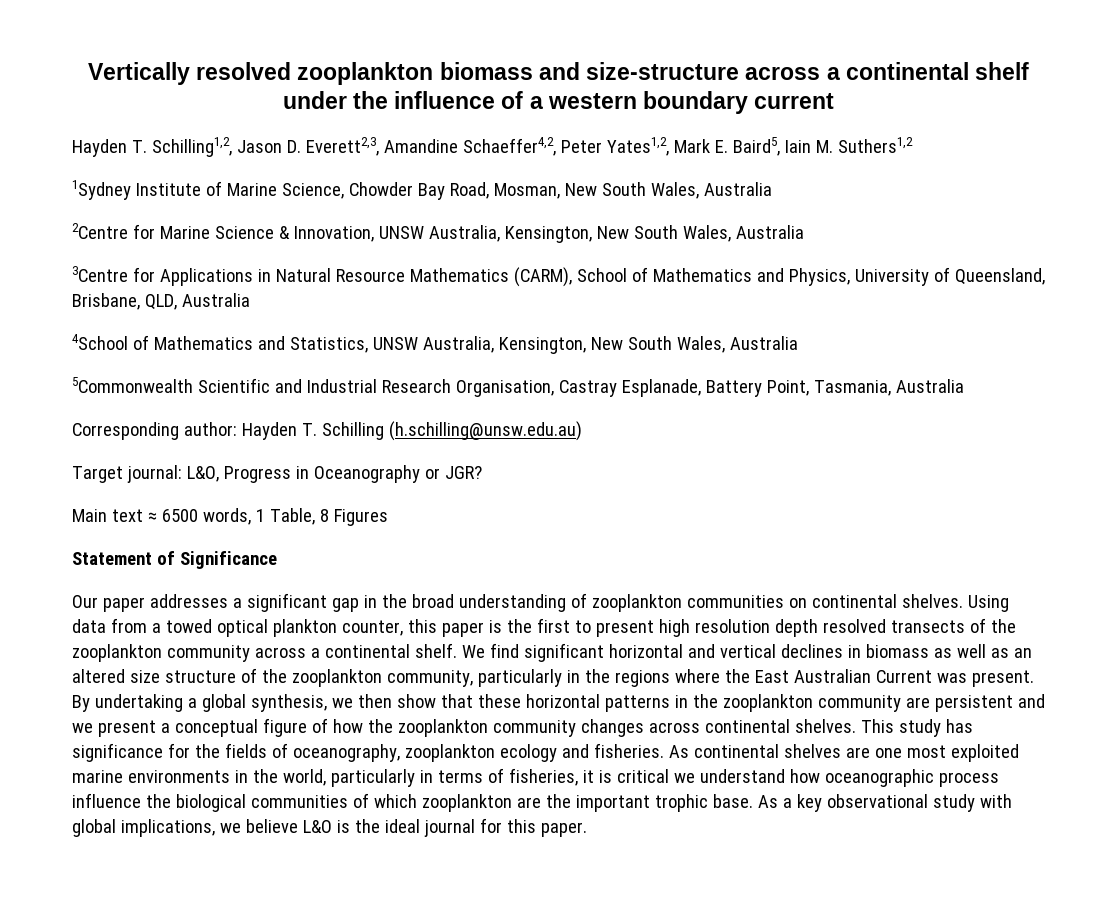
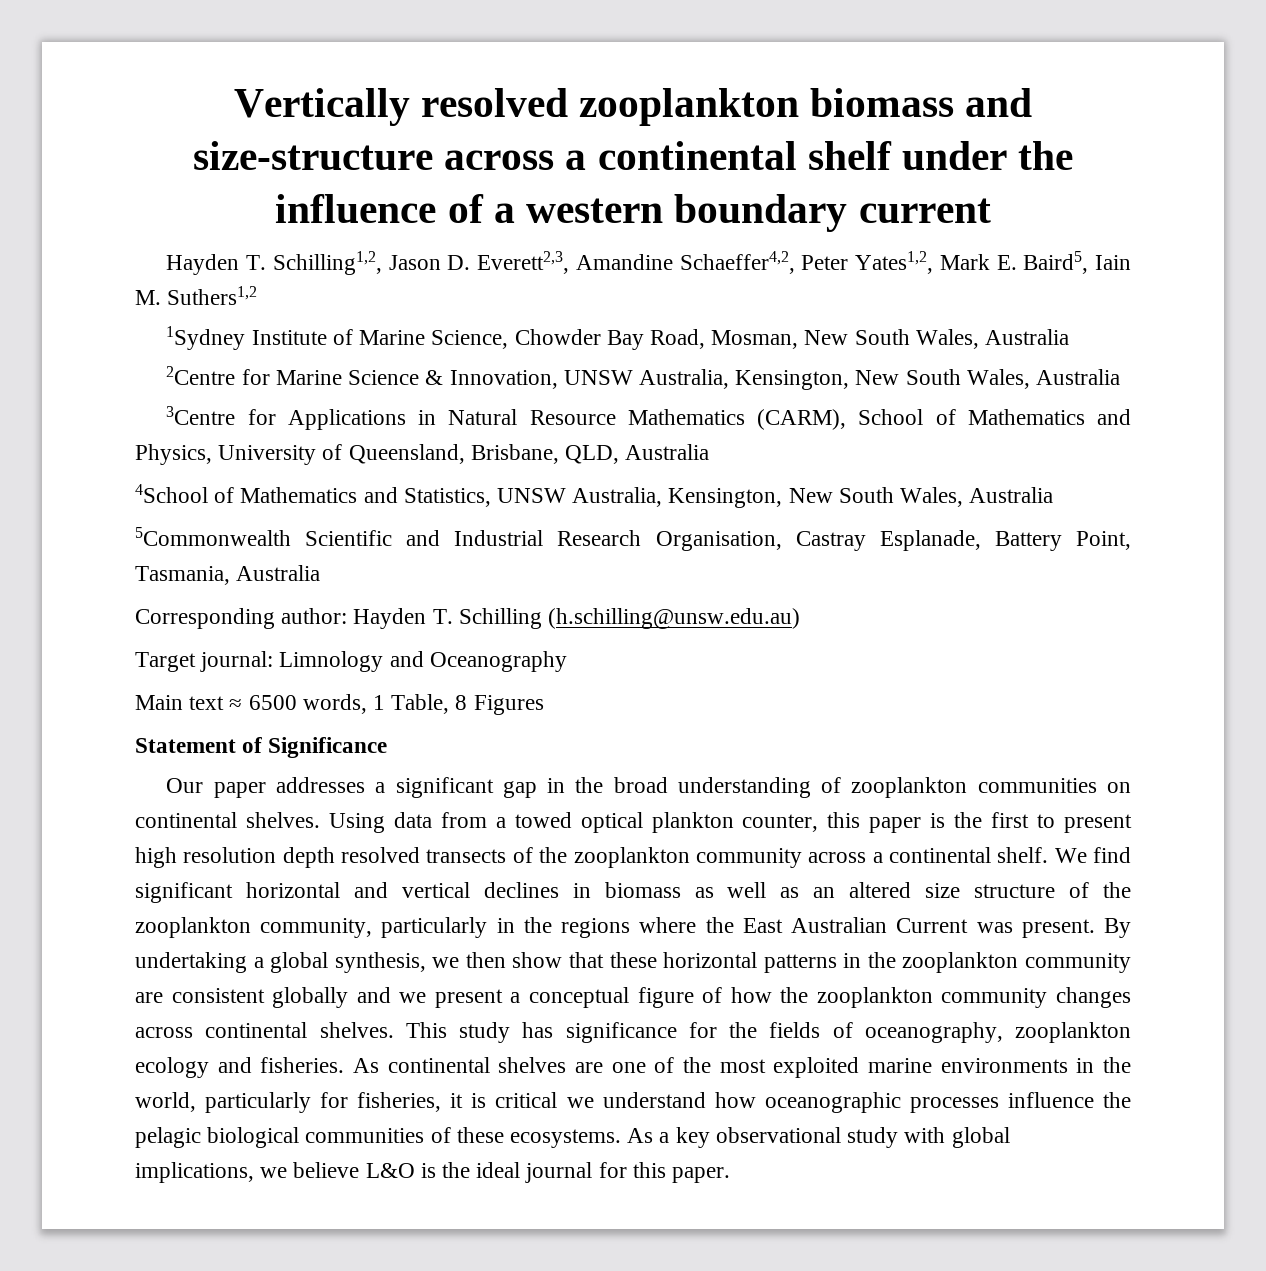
[186,466,309,483] L&O, Progress in -> [279,651,424,672] Limnology and
[424,466,482,479] or JGR? -> (567, 661) none
[934,695,1013,712] persistent -> [171,987,349,1008] consistent globally
(902, 753) none -> [654,1057,711,1073] of the
[419,768,504,783] in terms of -> [320,1092,349,1108] for
[938,772,999,787] process -> [909,1097,999,1113] processes
(171, 801) none -> [135,1127,201,1148] pelagic
[373,794,753,812] which zooplankton are the important trophic base. -> [456,1127,622,1148] these ecosystems.

